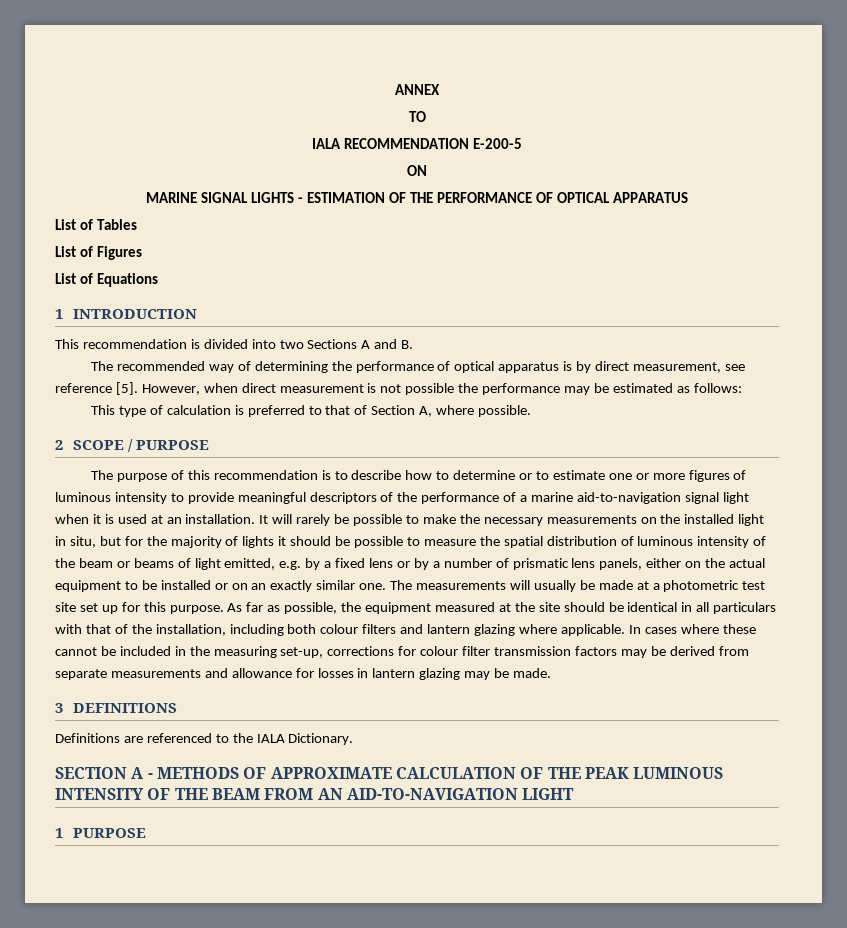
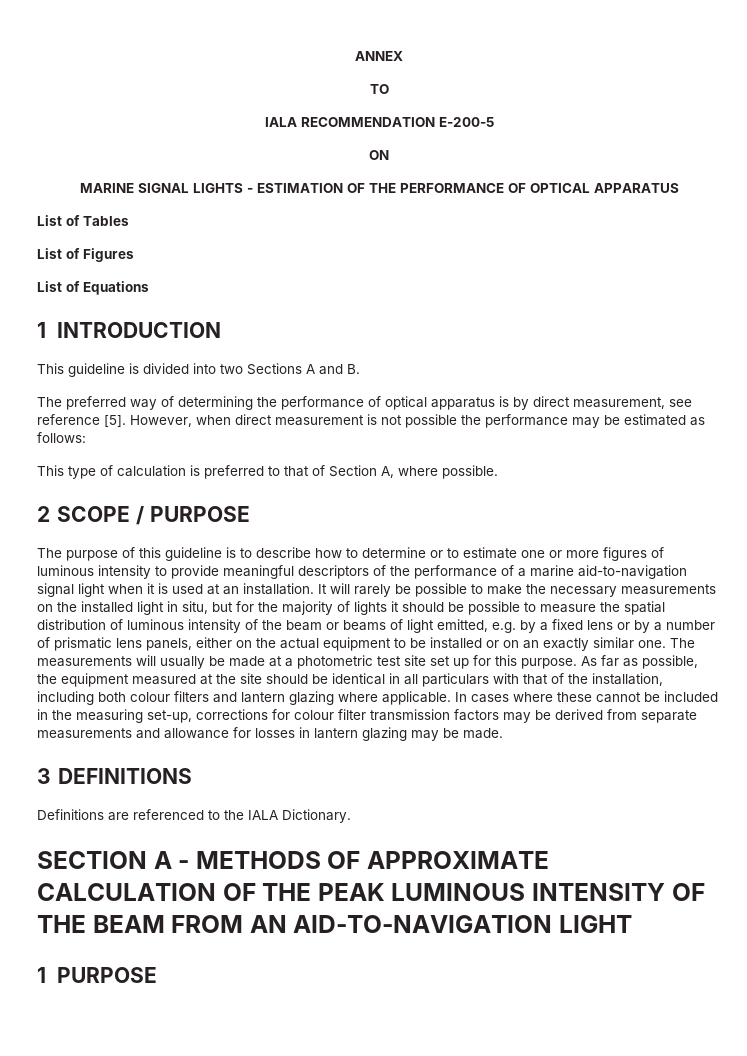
[82,339,187,349] recommendation -> [68,363,125,377] guideline
[116,361,205,371] recommended -> [66,396,126,410] preferred
[213,470,318,480] recommendation -> [165,547,222,561] guideline

